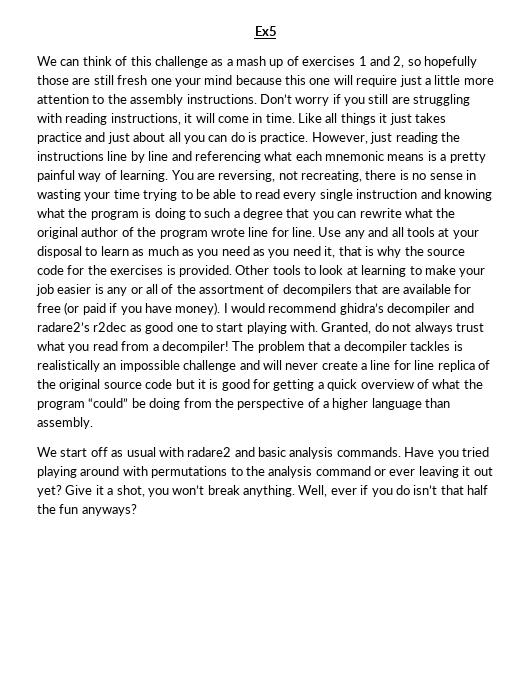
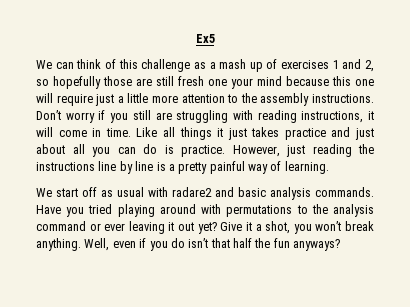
[171,151,425,163] and referencing what each mnemonic means -> (154, 166) none
[171,170,476,182] [37,189,492,201] [37,208,456,220] [37,227,479,239] [37,246,465,258] [37,265,486,277] [36,284,472,296] [37,302,474,315] [37,322,484,334] [37,341,463,353] [37,360,490,372] [37,379,483,391] [37,398,451,410] [37,417,93,429] You are reversing, not recreating, there is no sense in wasting your time trying to be able to read every single instruction and knowing what the program is doing to such a degree that you can rewrite what the original author of the program wrote line for line. Use any and all tools at your disposal to learn as much as you need as you need it, that is why the source code for the exercises is provided. Other tools to look at learning to make your job easier is any or all of the assortment of decompilers that are available for free (or paid if you have money). I would recommend ghidra’s decompiler and radare2’s r2dec as good one to start playing with. Granted, do not always trust what you read from a decompiler! The problem that a decompiler tackles is realistically an impossible challenge and will never create a line for line replica of the original source code but it is good for getting a quick overview of what the program “could” be doing from the perspective of a higher language than assembly. -> (329, 167) none
[330,488,357,495] ever -> [112,241,136,248] even

